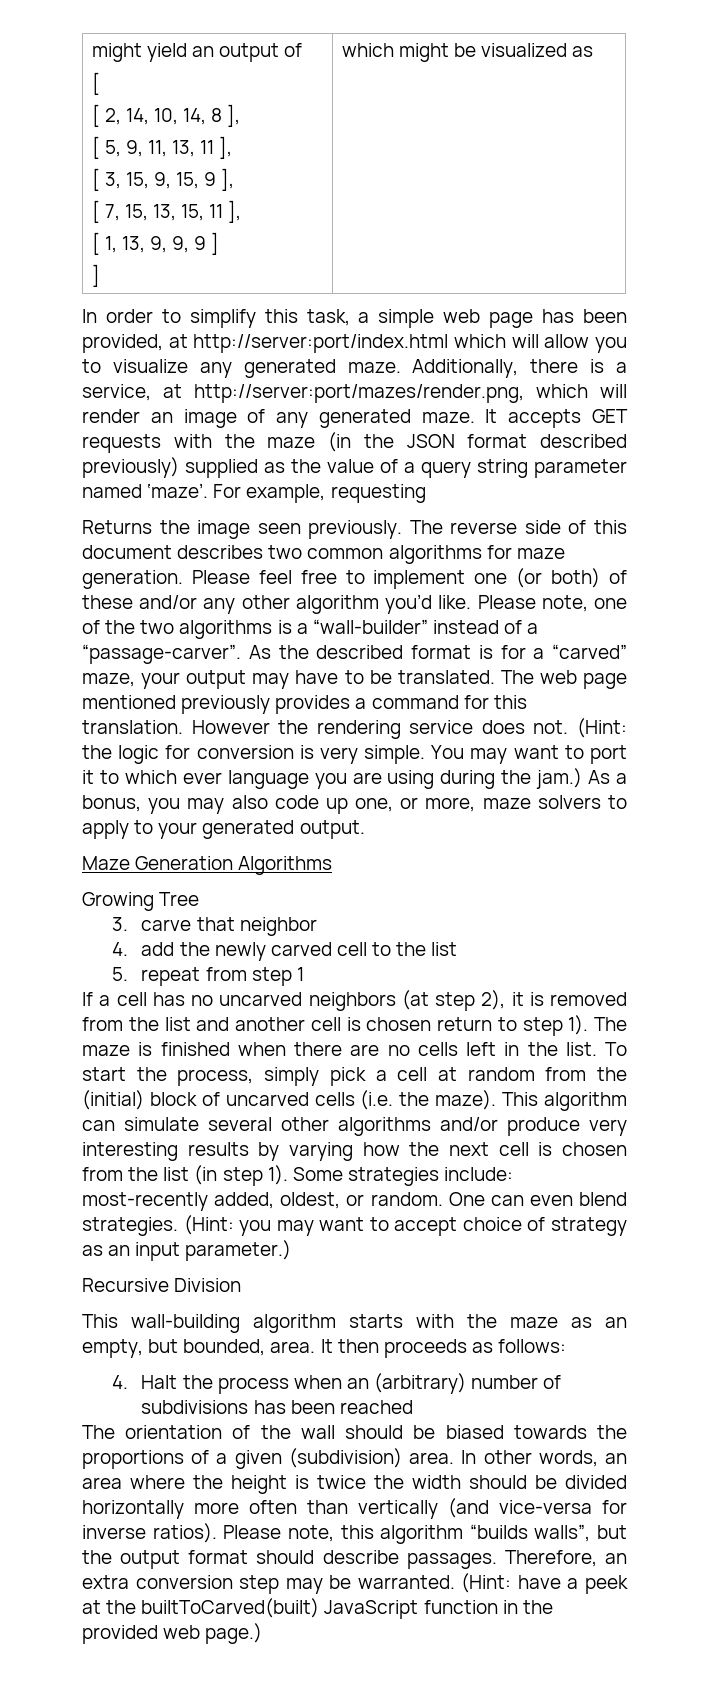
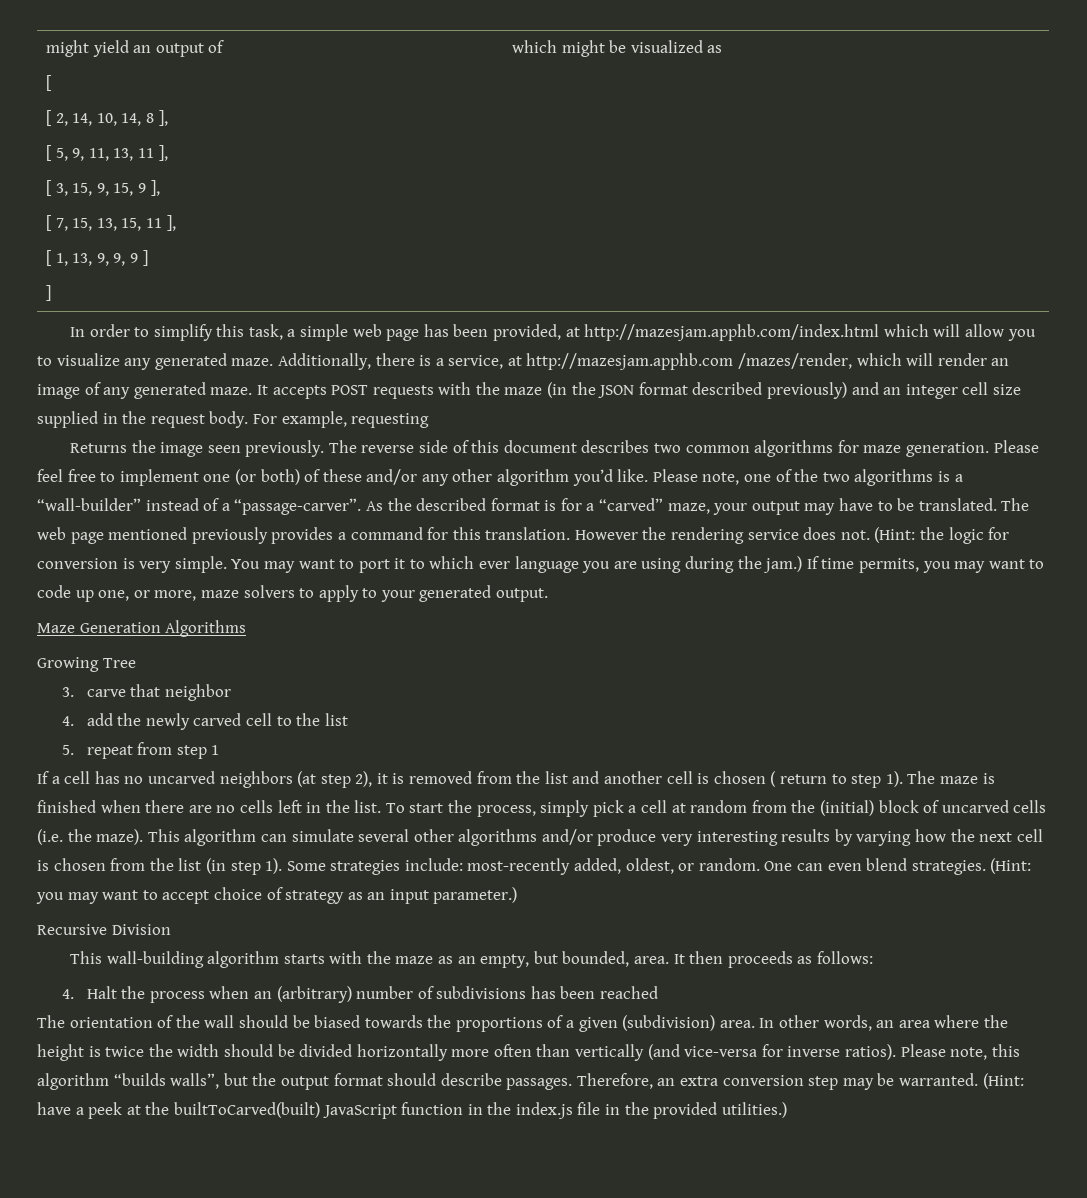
[193,334,449,353] http://server:port/index.html -> [584,324,880,341] http://mazesjam.apphb.com/index.html
[194,384,524,403] http://server:port/mazes/render.png, -> [526,353,853,370] http://mazesjam.apphb.com /mazes/render,
[592,409,628,423] GET -> [331,385,369,395] POST
[185,459,627,478] [82,483,209,498] supplied as the value of a query string parameter named ‘maze’. -> [851,382,1021,399] [37,411,249,428] and an integer cell size supplied in the request body.
[588,770,628,784] [82,795,268,814] As a bonus, you may also -> [806,556,1045,573] If time permits, you may want to
(432, 1024) none -> [770,771,777,787] (
[82,1623,263,1644] provided web page.) -> [515,1102,787,1119] index.js file in the provided utilities.)

